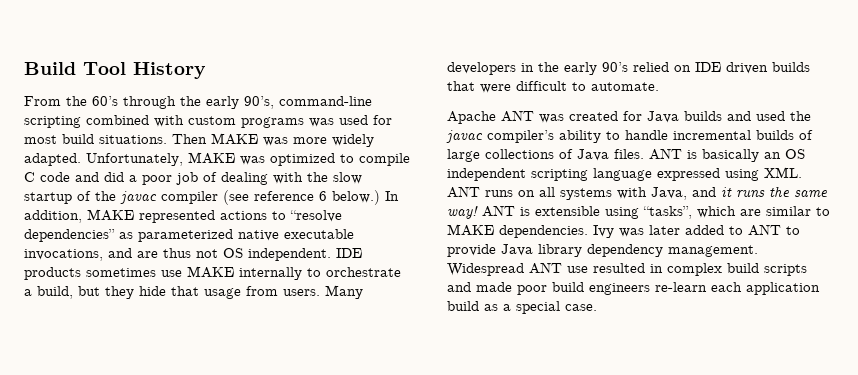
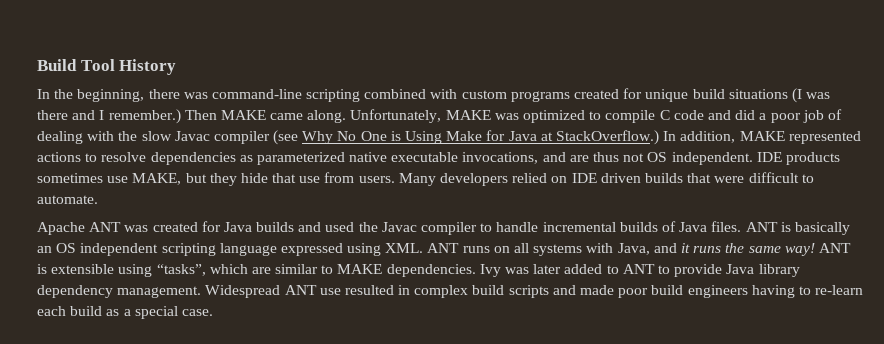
[24,96,274,109] From the 60’s through the early 90’s, -> [37,89,208,102] In the beginning, there was
[309,115,392,127] [24,133,374,147] [24,153,81,166] was used for most build situations. Then MAKE was more widely adapted. -> [574,88,831,103] [37,109,347,124] created for unique build situations (I was there and I remember.) Then MAKE came along.
[24,190,380,205] startup of the javac compiler (see reference 6 below.) -> [174,130,659,145] Javac compiler (see Why No One is Using Make for Java at StackOverflow.)
[290,210,342,222] [24,229,115,242] “resolve dependencies” -> [101,152,236,165] resolve dependencies
[187,266,401,280] [24,286,73,299] MAKE internally to orchestrate a build, -> [132,173,182,185] MAKE,
[204,288,241,299] usage -> [299,176,321,183] use
[521,62,628,75] in the early 90’s -> (509, 179) none
[446,130,601,143] javac compiler’s ability -> [381,222,478,235] Javac compiler
[447,149,573,162] large collections of -> (676, 226) none
(650, 289) none -> [751,285,811,298] having to
[746,282,820,295] application -> (66, 311) none

